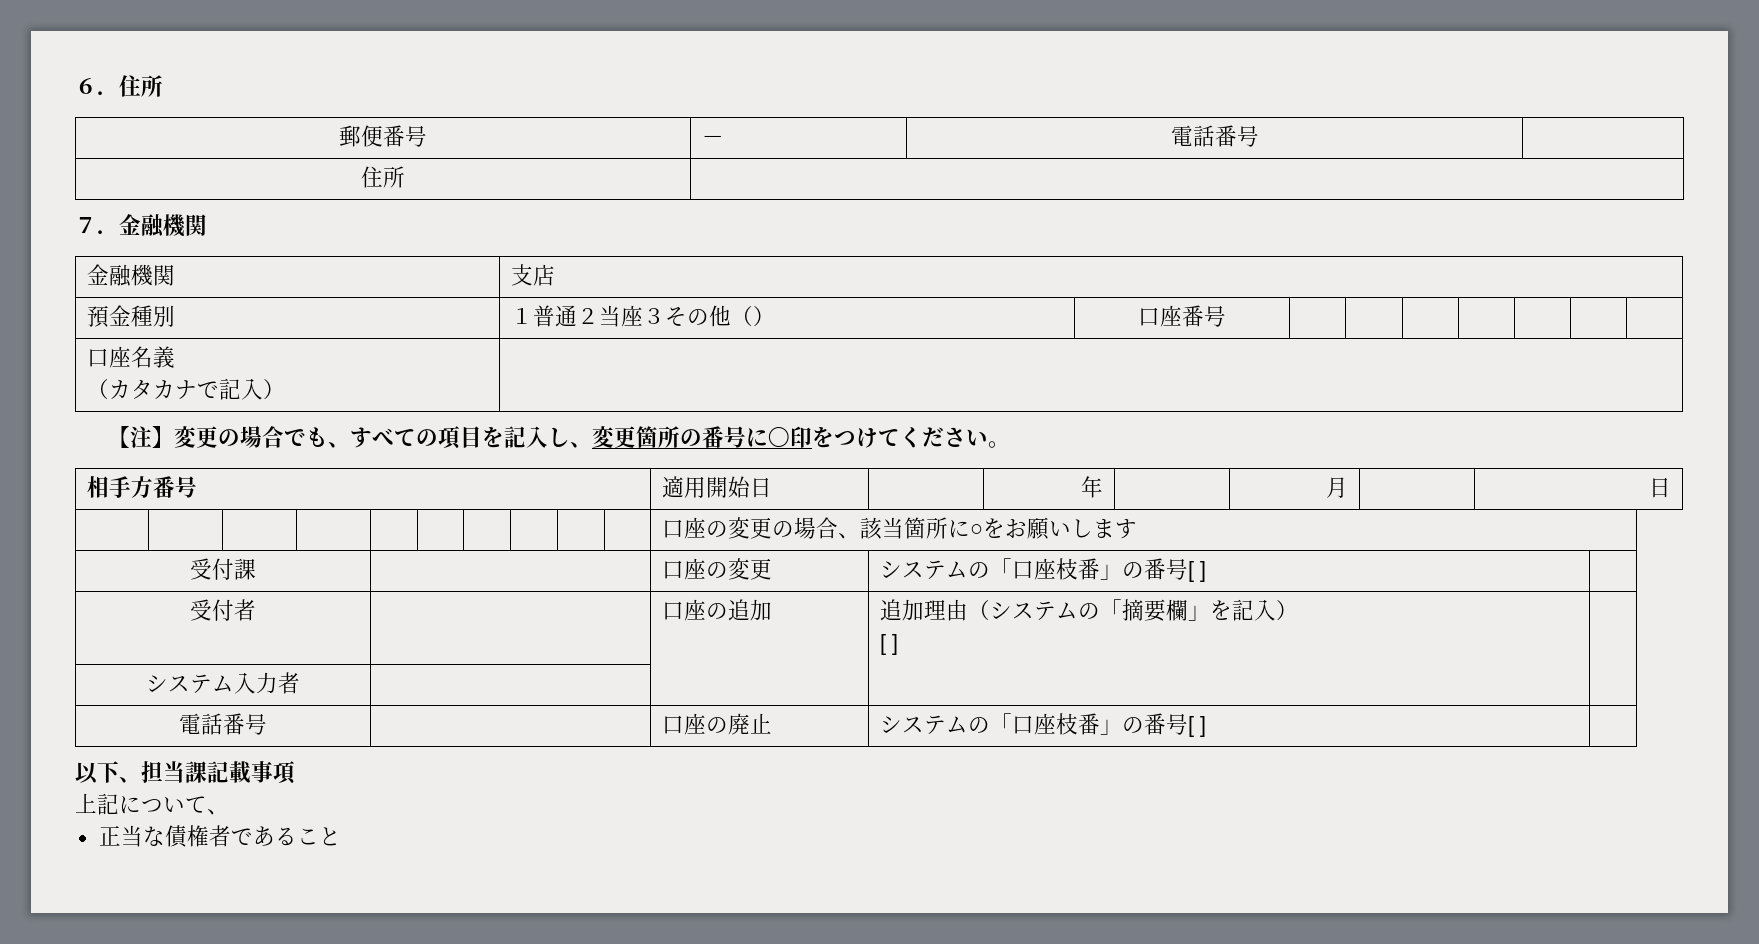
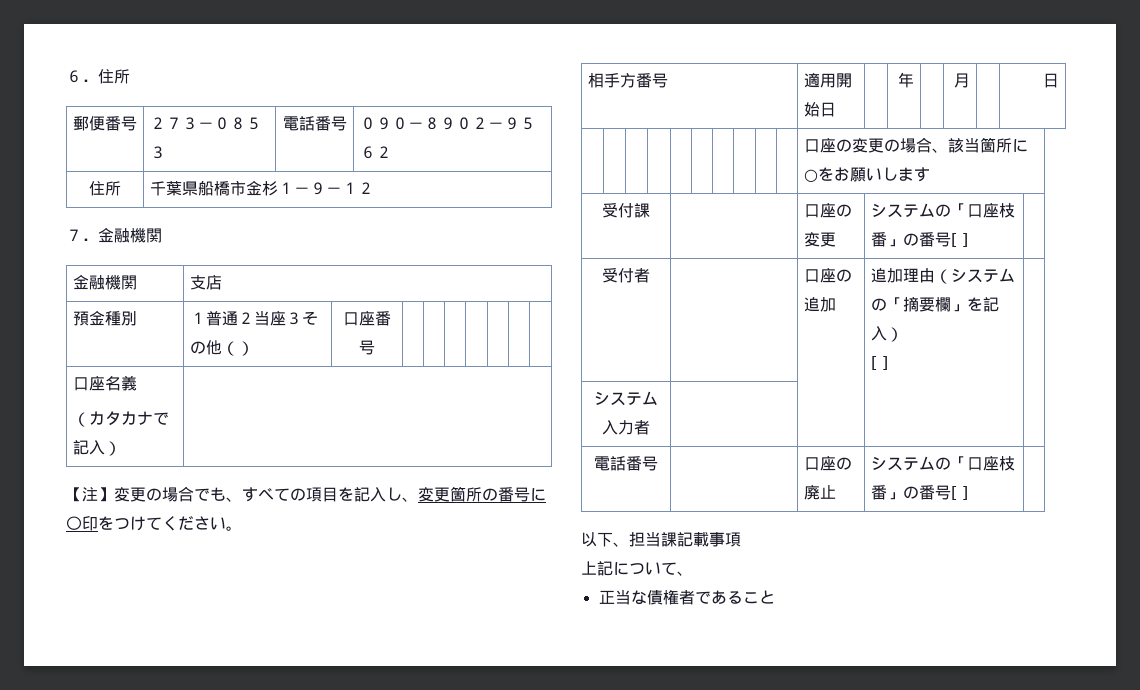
[702,135,725,144] [1170,125,1259,147] [361,166,405,188] － | 電話番号 | // 住所 | -> [149,117,262,130] [149,146,166,159] [282,116,347,131] [359,117,536,130] [359,146,392,159] [89,181,121,196] [149,180,374,196] ２７３－０８５３ | 電話番号 | ０９０－８９０２－９５６２ // 住所 | 千葉県船橋市金杉１－９－１２

